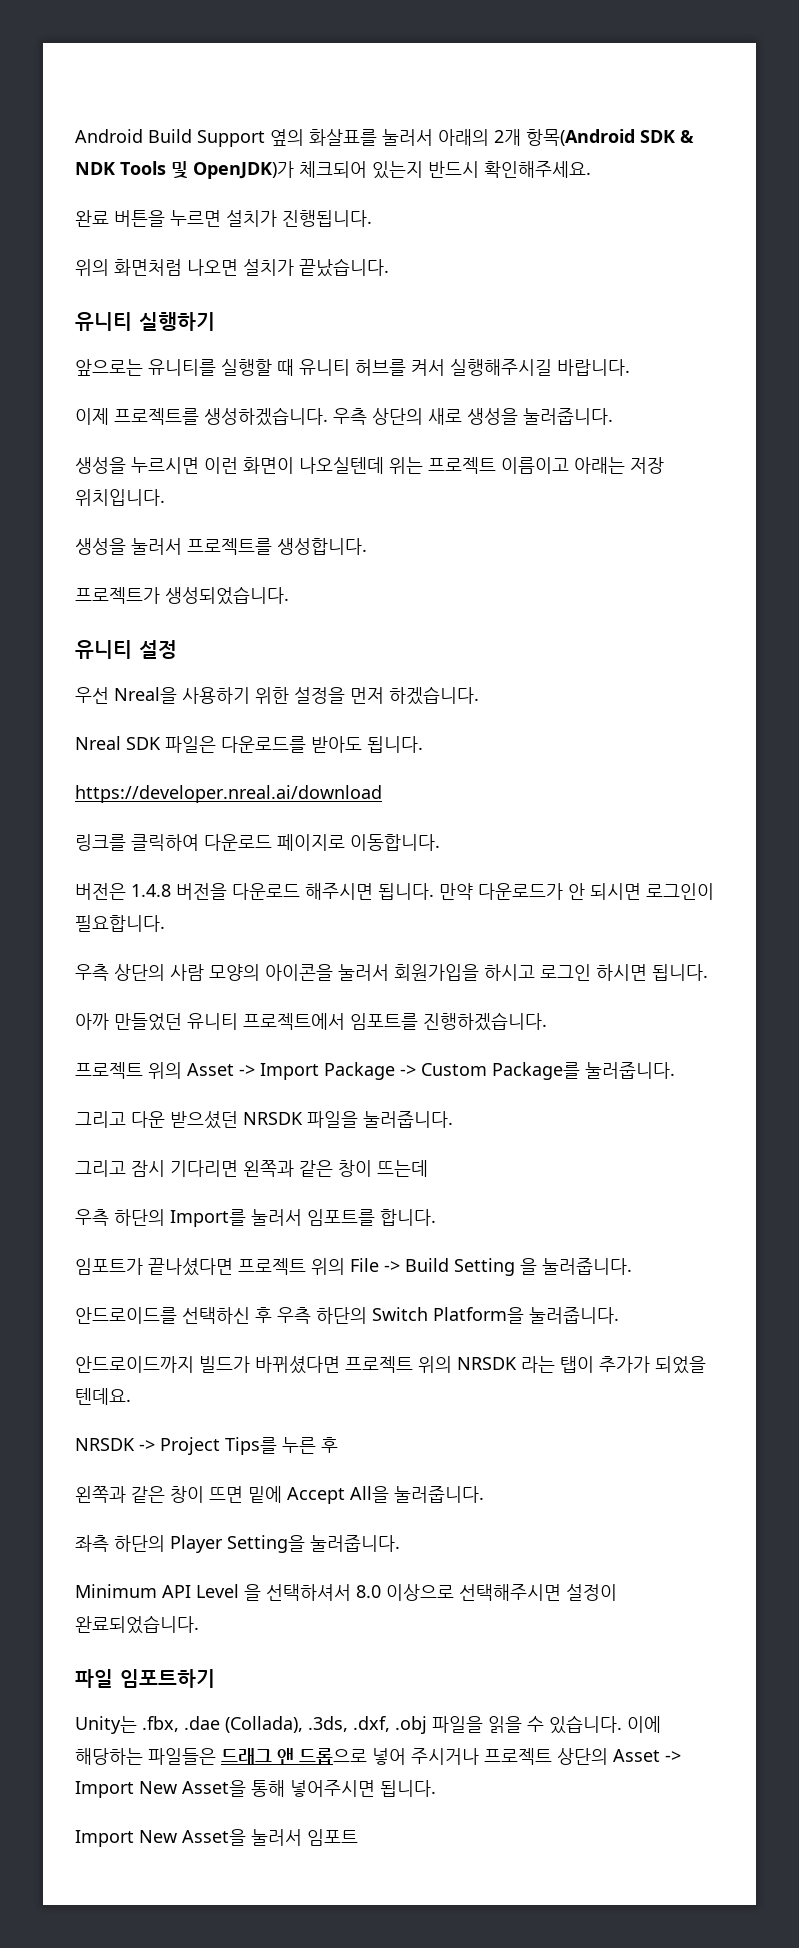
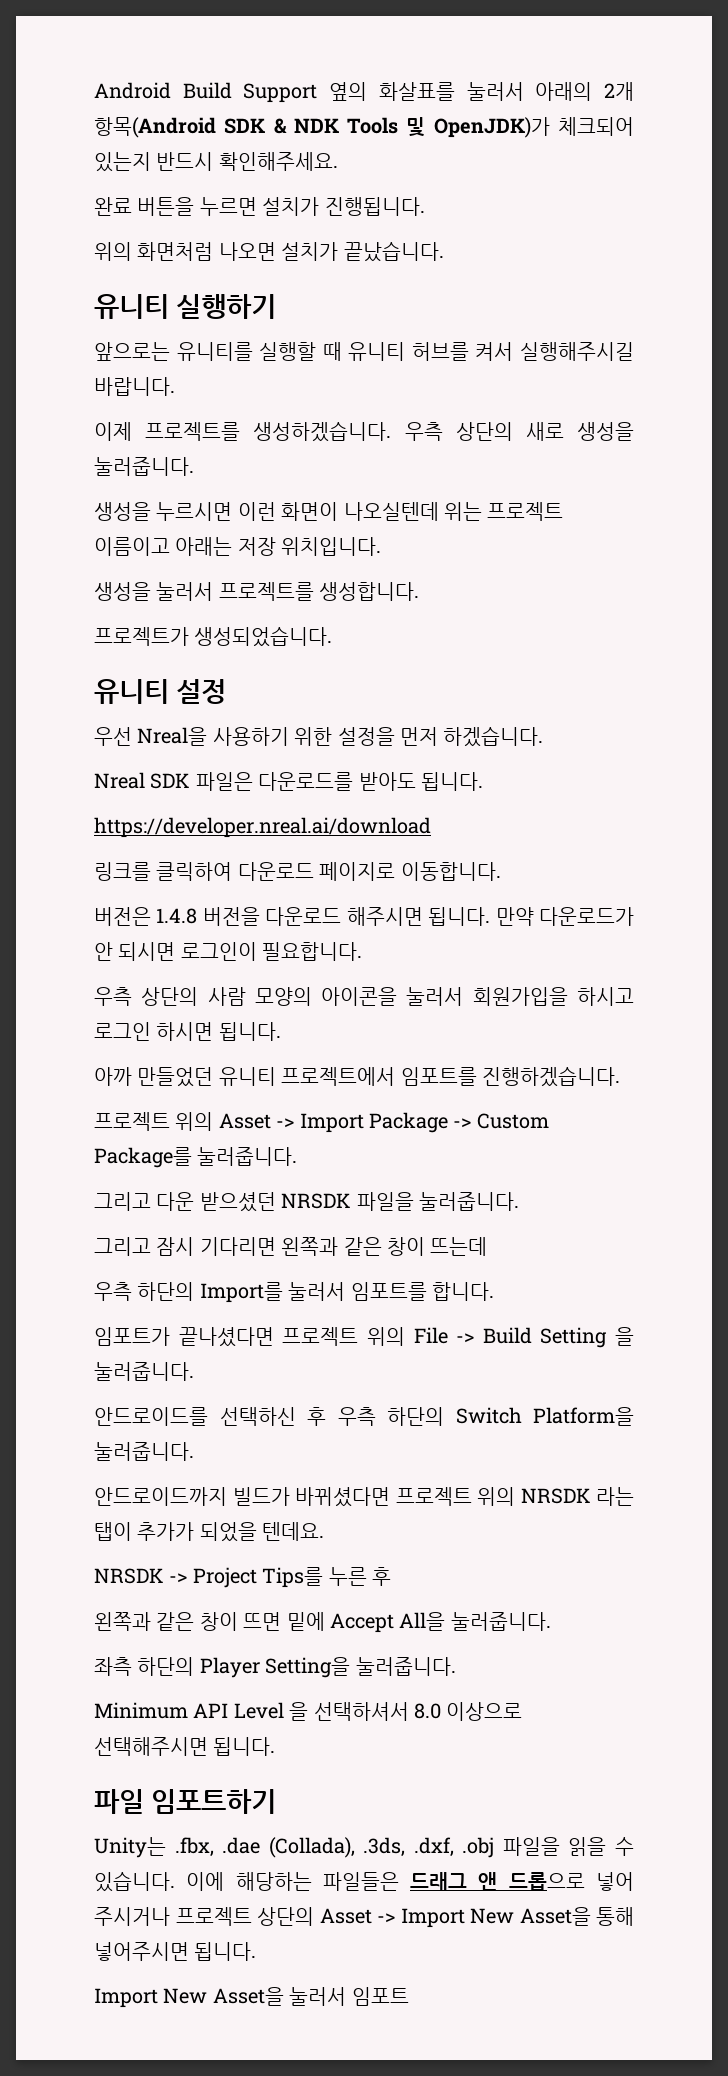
[566,1584,617,1601] [75,1615,199,1634] 설정이 완료되었습니다. -> [213,1737,276,1756] 됩니다.

